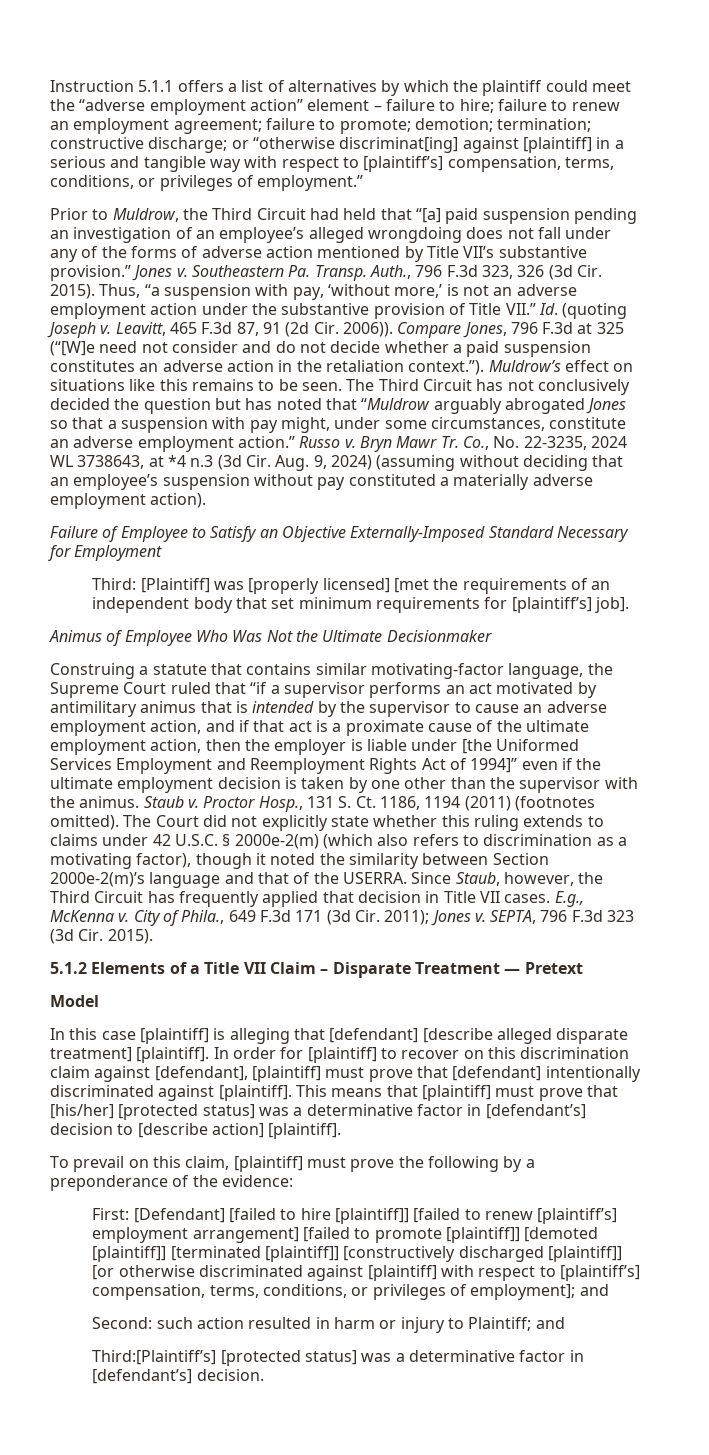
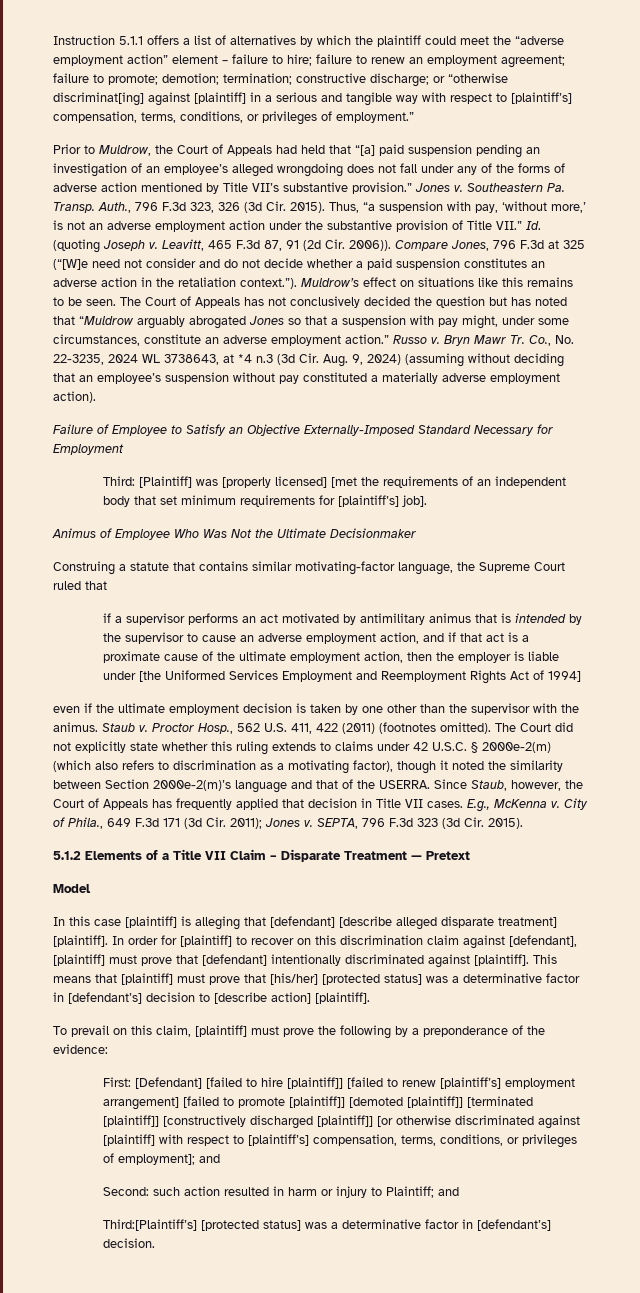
[212,208,306,220] Third Circuit -> [177,144,272,156] Court of Appeals
[378,379,472,391] Third Circuit -> [145,296,240,308] Court of Appeals
[250,682,268,694] “if -> [103,613,112,623] // if
[470,758,518,773] 1994]” -> [548,671,582,682] 1994] //
[306,796,461,810] 131 S. Ct. 1186, 1194 -> [237,723,338,734] 562 U.S. 411, 422
[50,891,144,903] Third Circuit -> [53,798,148,810] Court of Appeals

